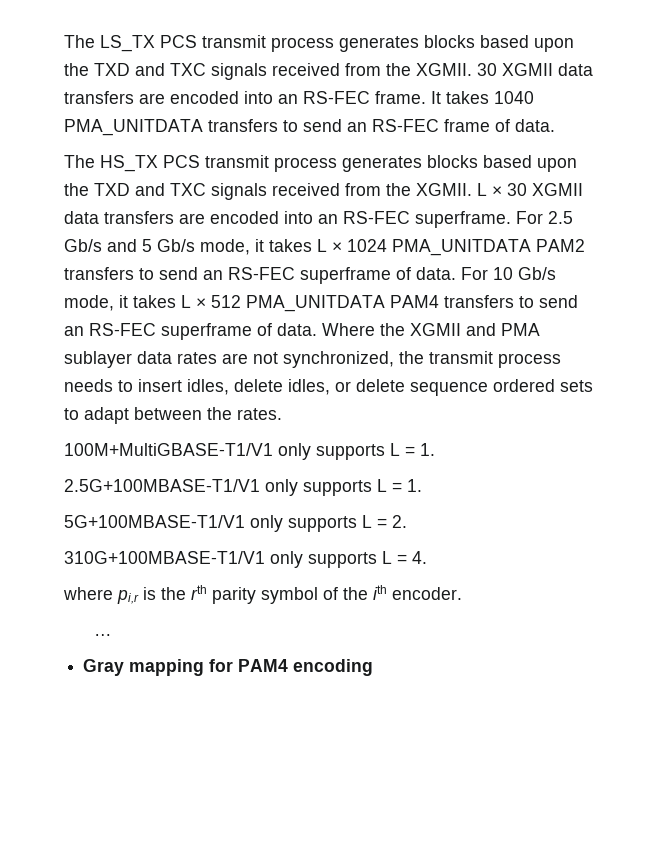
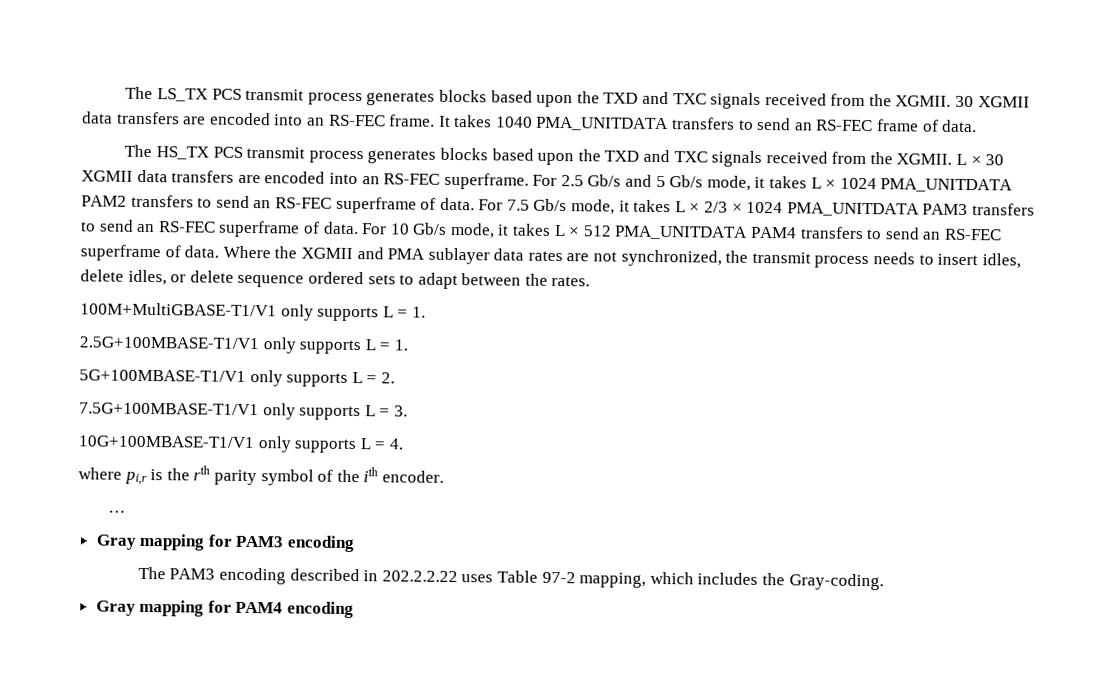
(488, 273) none -> [506,198,1035,217] [81,219,388,238] 7.5 Gb/s mode, it takes L × 2/3 × 1024 PMA_UNITDATA PAM3 transfers to send an RS-FEC superframe of data. For
[64,551,265,564] 310G+100MBASE-T1/V1 -> [79,402,408,421] [78,435,255,449] 7.5G+100MBASE-T1/V1 only supports L = 3. // 10G+100MBASE-T1/V1
(112, 635) none -> [95,533,356,553] [137,566,884,591] // Gray mapping for PAM3 encoding // The PAM3 encoding described in 202.2.2.22 uses Table 97-2 mapping, which includes the Gray-coding.

